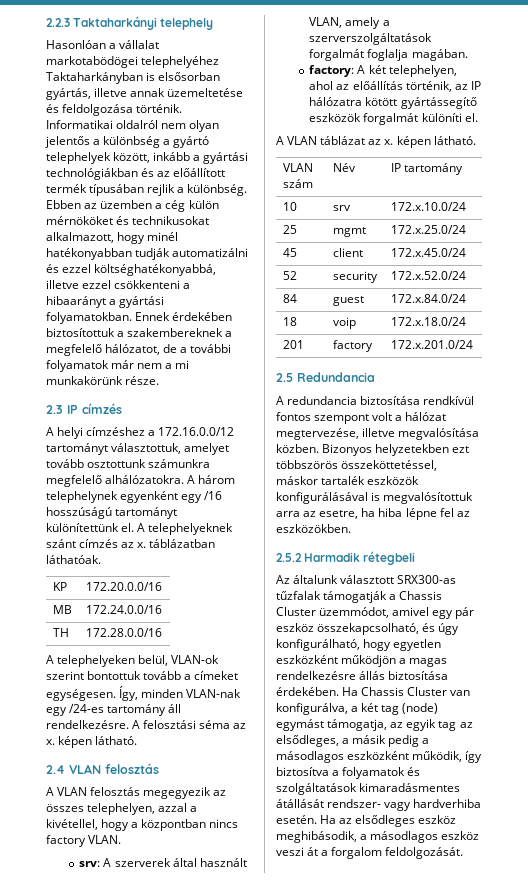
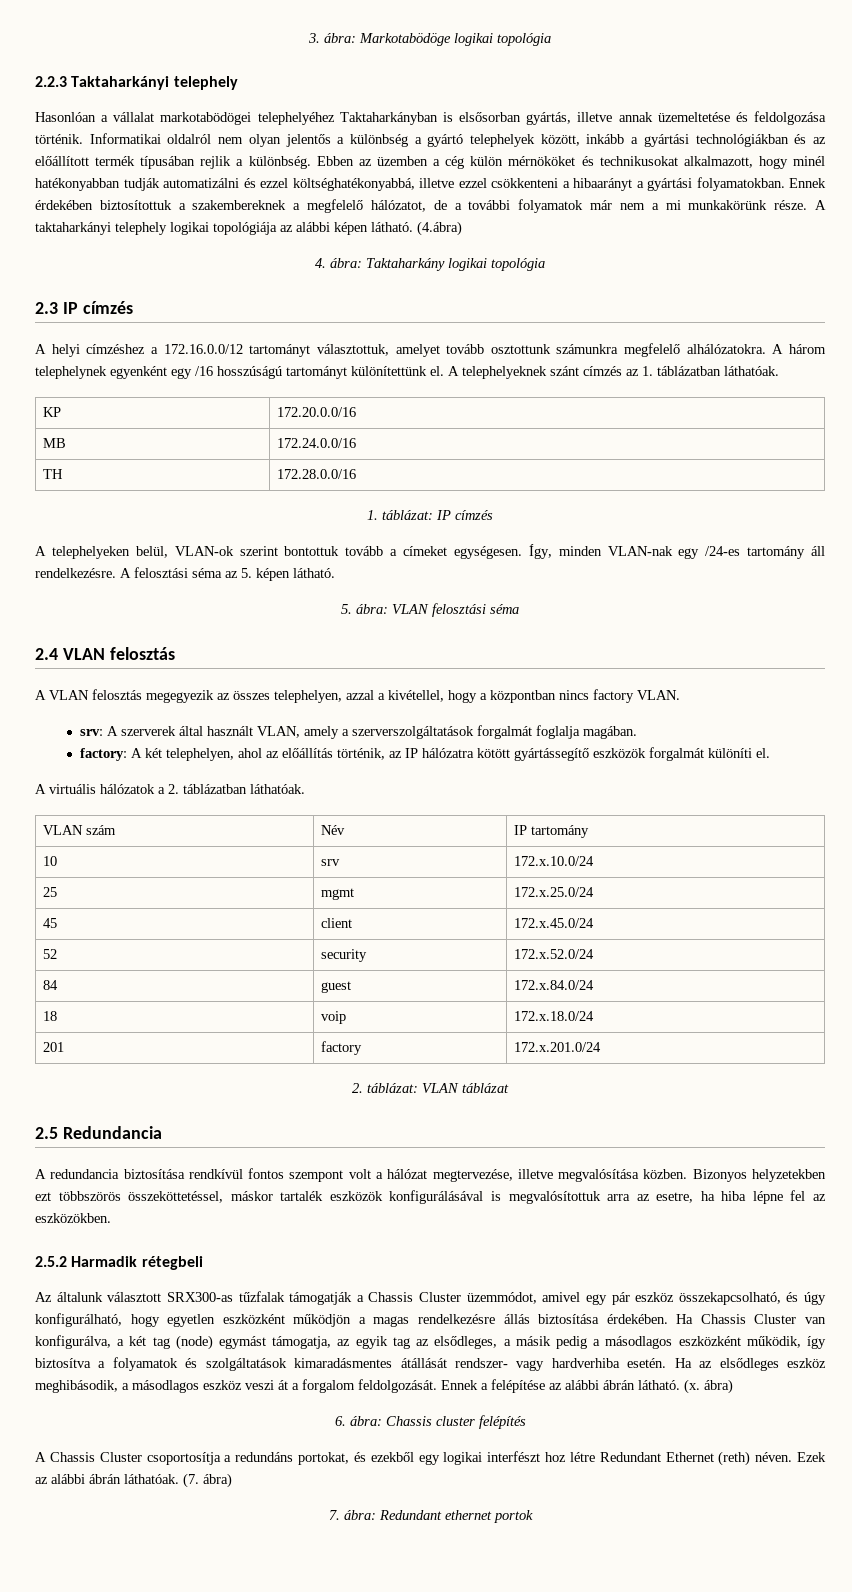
(46, 22) none -> [308,33,551,46] 3. ábra: Markotabödöge logikai topológia //
(160, 380) none -> [815,200,827,210] [35,221,462,236] [315,258,545,271] A taktaharkányi telephely logikai topológiája az alábbi képen látható. (4.ábra) // 4. ábra: Taktaharkány logikai topológia
[137,542,147,548] x. -> [642,366,653,376] 1.
(162, 632) none -> [367,510,493,520] // 1. táblázat: IP címzés
[46,736,138,748] x. képen látható. -> [241,568,335,581] [341,603,519,617] 5. képen látható. // 5. ábra: VLAN felosztási séma
[287,136,476,148] VLAN táblázat az x. képen látható. -> [49,784,305,794] virtuális hálózatok a 2. táblázatban láthatóak.
(473, 344) none -> [352,1083,509,1093] // 2. táblázat: VLAN táblázat
(464, 853) none -> [441,1379,733,1394] [334,1415,526,1429] [35,1451,827,1466] [35,1473,232,1488] [328,1510,533,1523] Ennek a felépítése az alábbi ábrán látható. (x. ábra) // 6. ábra: Chassis cluster felépítés // A Chassis Cluster csoportosítja a redundáns portokat, és ezekből egy logikai interfészt hoz létre Redundant Ethernet (reth) néven. Ezek az alábbi ábrán láthatóak. (7. ábra) // 7. ábra: Redundant ethernet portok

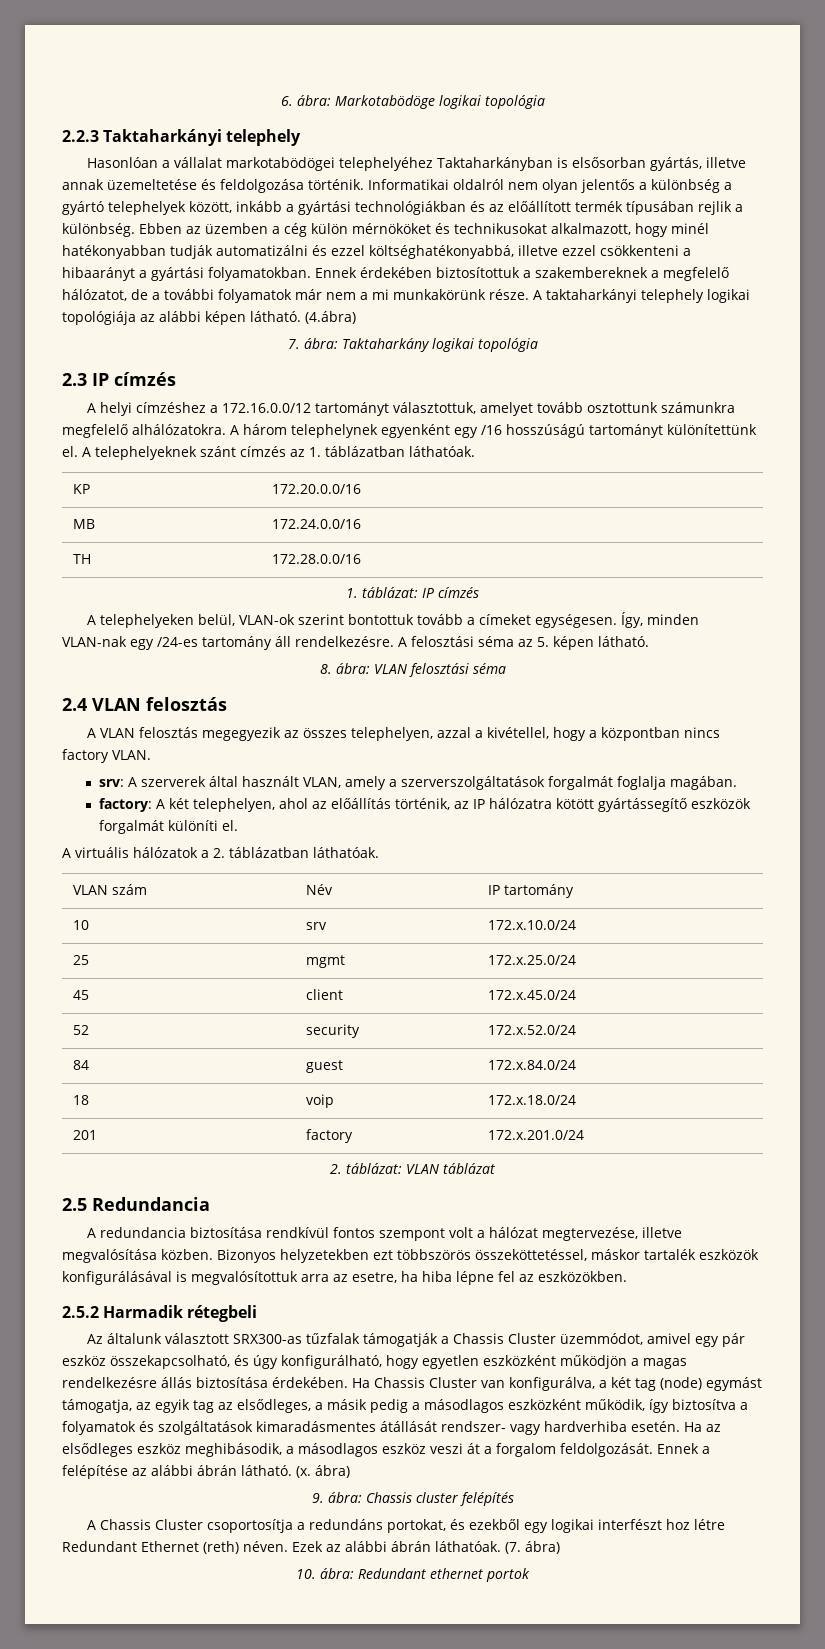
[308,33,320,43] 3. -> [280,96,293,106] 6.
[315,258,326,268] 4. -> [287,339,300,349] 7.
[341,604,352,614] 5. -> [319,664,332,674] 8.
[334,1416,346,1426] 6. -> [311,1493,324,1503] 9.
[328,1510,340,1520] 7. -> [296,1569,316,1579] 10.

